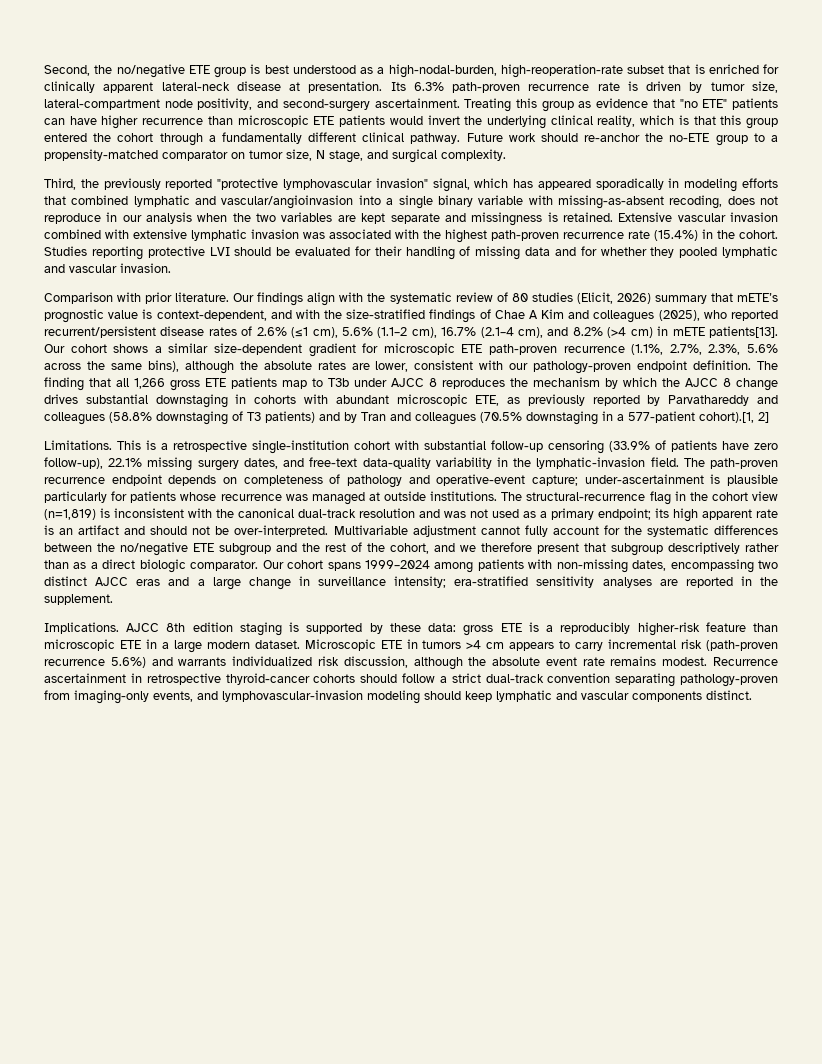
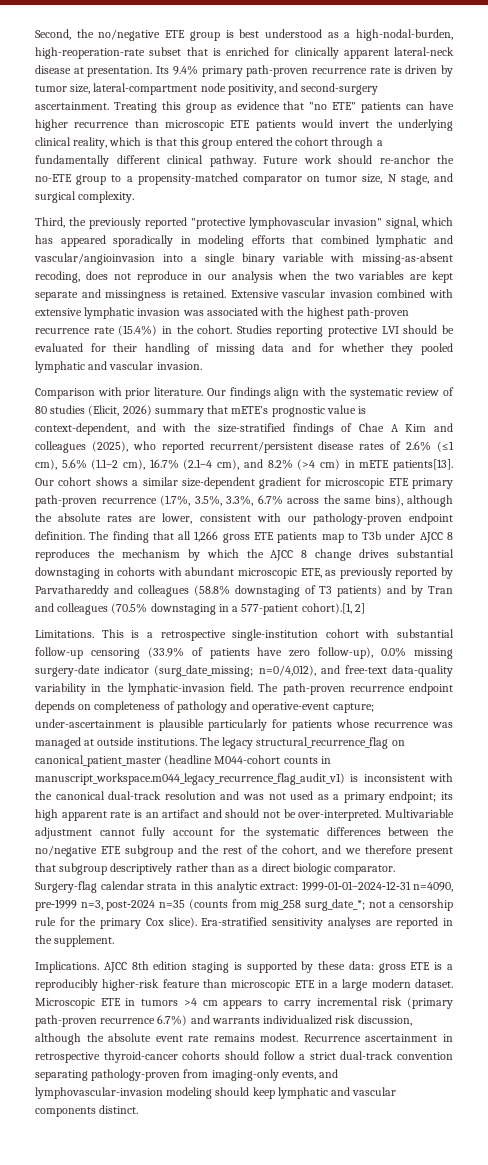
[413,82,444,91] 6.3% -> [172,65,243,77] 9.4% primary
[489,344,779,355] path-proven recurrence (1.1%, 2.7%, 2.3%, 5.6% -> [411,478,453,489] [35,495,283,507] primary path-proven recurrence (1.7%, 3.5%, 3.3%, 6.7%
[108,457,278,471] 22.1% missing surgery dates, -> [381,647,454,659] [35,665,316,677] 0.0% missing surgery-date indicator (surg_date_missing; n=0/4,012),
[526,491,778,505] [44,509,96,520] structural-recurrence flag in the cohort view (n=1,819) -> [222,737,405,749] [35,755,331,767] [35,773,345,785] legacy structural_recurrence_flag on canonical_patient_master (headline M044-cohort counts in manuscript_workspace.m044_legacy_recurrence_flag_audit_v1)
[262,559,778,573] [44,576,529,590] Our cohort spans 1999–2024 among patients with non-missing dates, encompassing two distinct AJCC eras and a large change in surveillance intensity; era-stratified -> [35,881,453,893] [35,899,453,911] [35,917,268,929] Surgery-flag calendar strata in this analytic extract: 1999‑01‑01–2024‑12‑31 n=4090, pre‑1999 n=3, post‑2024 n=35 (counts from mig_258 surg_date_*; not a censorship rule for the primary Cox slice). Era-stratified
[706,640,779,651] [44,657,146,668] (path-proven recurrence 5.6%) -> [407,997,453,1009] [35,1015,188,1027] (primary path-proven recurrence 6.7%)

